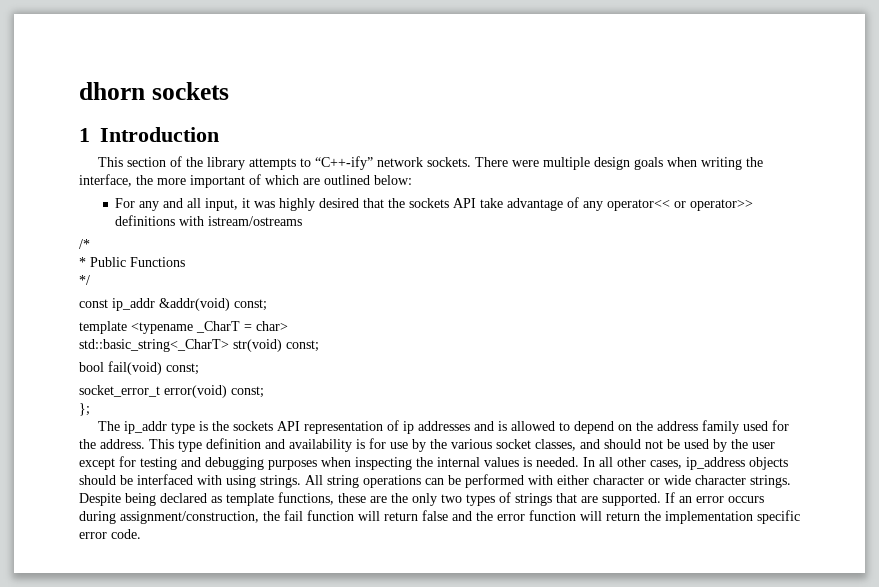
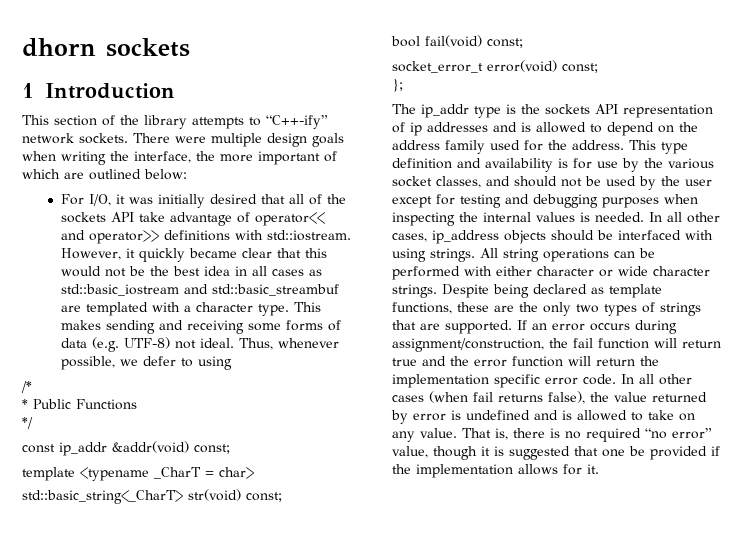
[139,198,239,211] any and all input, -> [88,194,111,206] I/O,
[279,198,316,211] highly -> [157,194,205,208] initially
(385, 203) none -> [288,194,322,205] all of
[583,199,754,211] [115,215,303,226] any operator<< or operator>> definitions with istream/ostreams -> [254,212,325,226] [60,230,351,244] [60,248,327,262] [60,266,322,277] [60,284,339,296] [60,302,321,316] [60,320,341,334] [60,337,339,352] [60,356,232,370] operator<< and operator>> definitions with std::iostream. However, it quickly became clear that this would not be the best idea in all cases as std::basic_iostream and std::basic_streambuf are templated with a character type. This makes sending and receiving some forms of data (e.g. UTF-8) not ideal. Thus, whenever possible, we defer to using
[422,510,448,521] false -> [392,358,417,366] true
(141, 534) none -> [621,374,692,385] [392,391,707,404] [391,410,695,424] [392,428,712,442] [392,446,720,460] [392,464,599,478] In all other cases (when fail returns false), the value returned by error is undefined and is allowed to take on any value. That is, there is no required “no error” value, though it is suggested that one be provided if the implementation allows for it.

